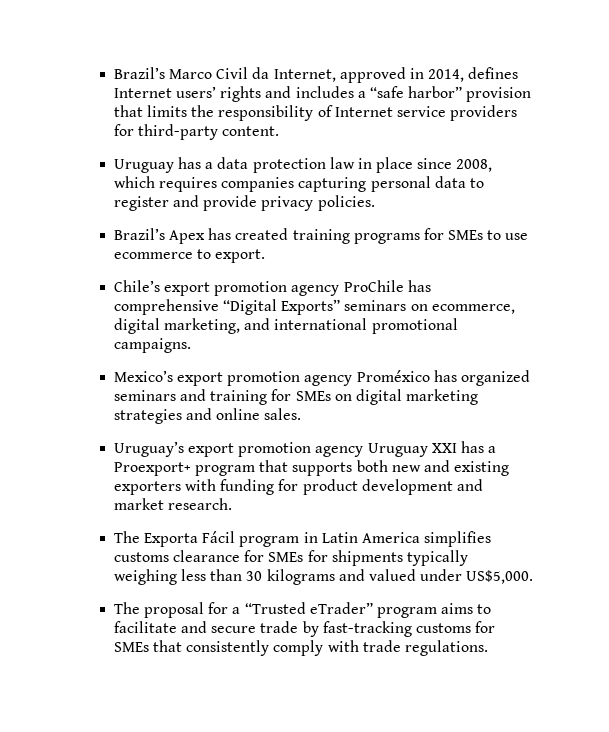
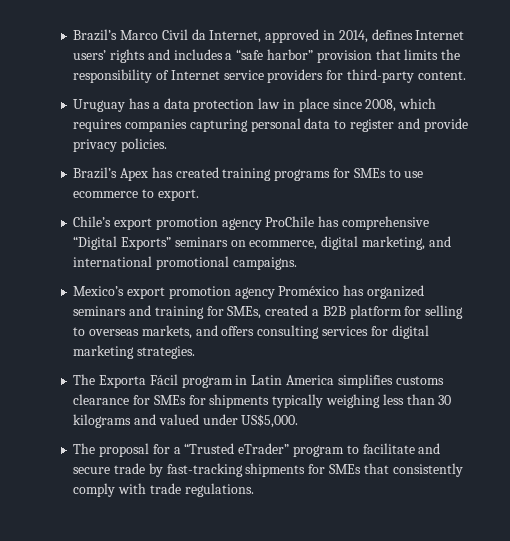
[295,389,479,405] [113,408,302,424] [113,441,497,457] [113,460,510,476] [113,479,483,495] [113,498,232,510] SMEs on digital marketing strategies and online sales. // Uruguay’s export promotion agency Uruguay XXI has a Proexport+ program that supports both new and existing exporters with funding for product development and market research. -> [227,305,464,319] [73,325,429,339] [73,345,196,359] SMEs, created a B2B platform for selling to overseas markets, and offers consulting services for digital marketing strategies.
[441,603,474,614] aims -> (345, 451) none
[415,623,471,633] customs -> [245,463,306,477] shipments

